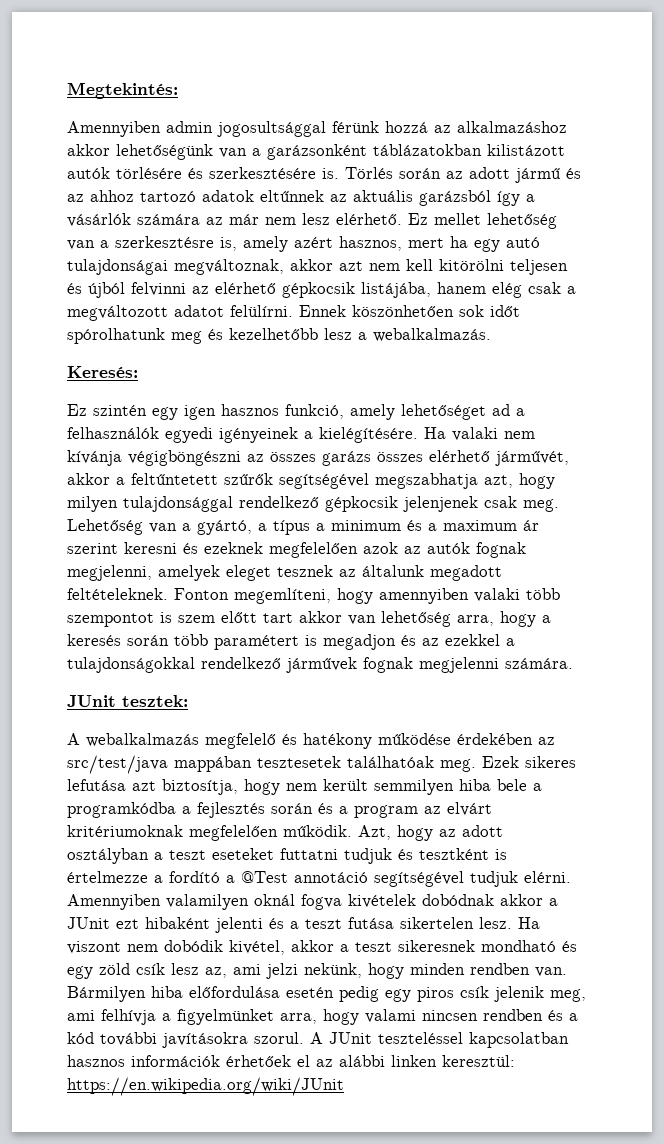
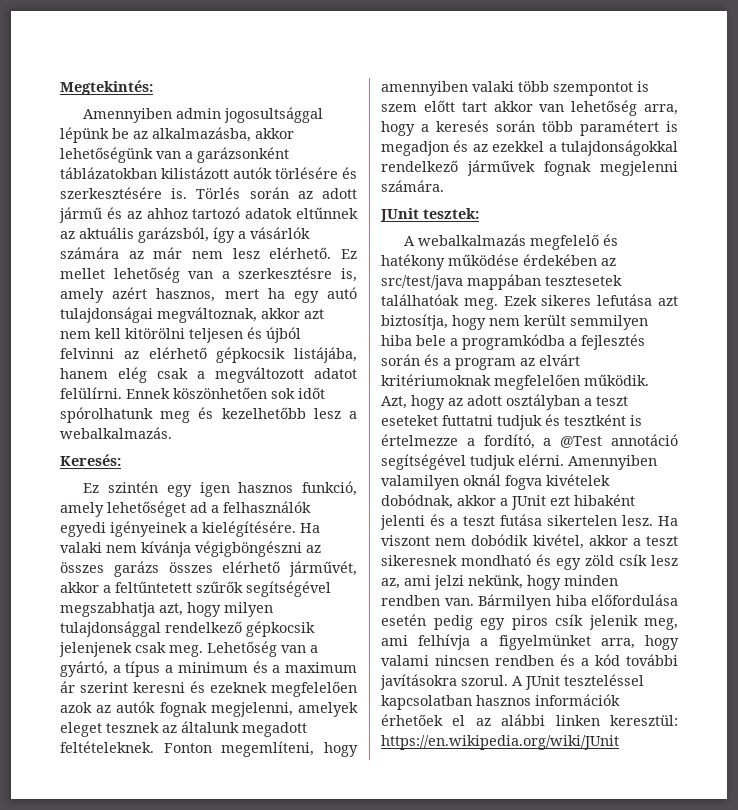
[332,121,567,133] férünk hozzá az alkalmazáshoz -> [60,127,251,143] lépünk be az alkalmazásba,
[419,190,491,206] garázsból -> [138,227,209,243] garázsból,
[169,871,220,883] fordító -> [483,434,535,449] fordító,
[422,894,494,906] dobódnak -> [381,494,453,509] dobódnak,

